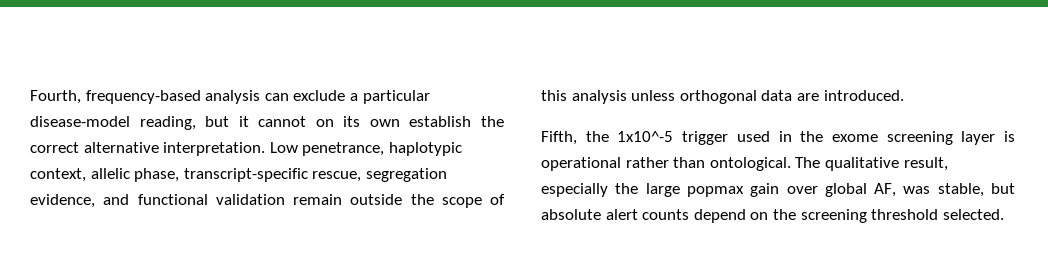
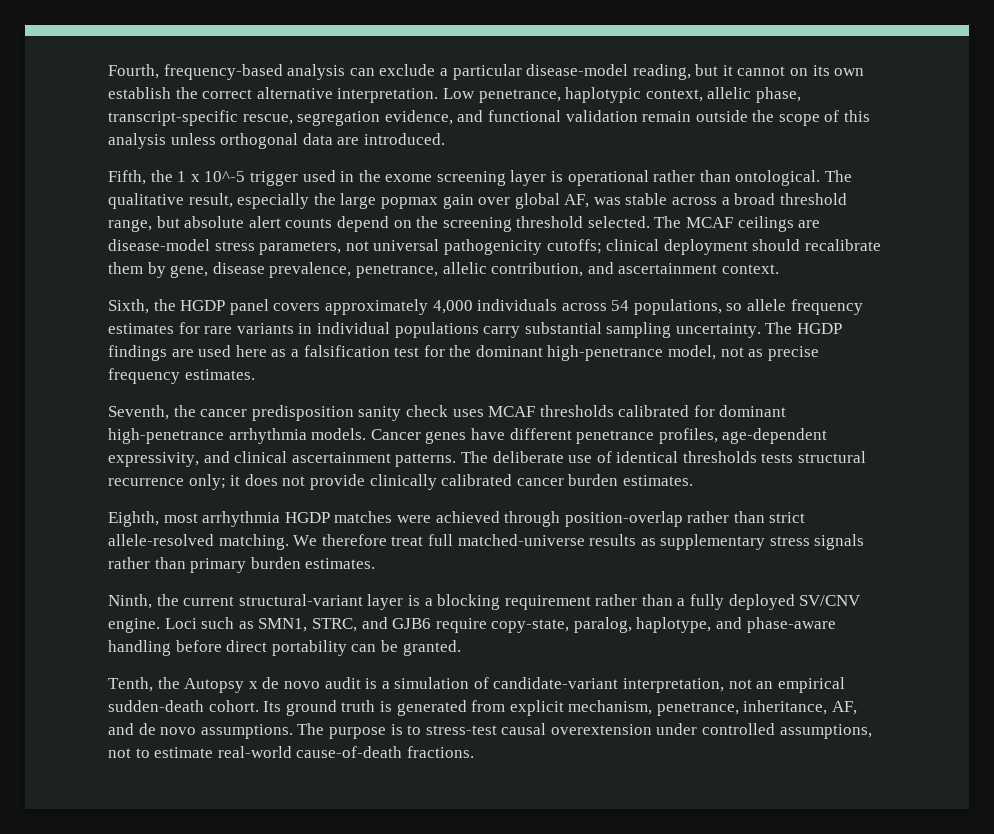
[617,131,674,142] 1x10^-5 -> [177,171,246,182] 1 x 10^-5
[937,183,984,197] stable, -> [625,193,847,205] [108,219,152,232] stable across a broad threshold range,
(1004, 214) none -> [654,216,821,232] [108,239,881,255] [108,262,779,278] [108,299,863,315] [108,322,843,338] [108,345,819,361] [108,368,255,384] [108,405,787,421] [108,428,828,444] [108,451,867,467] [108,474,693,490] [108,511,806,527] [108,534,865,550] [108,557,376,573] [108,594,862,610] [108,617,836,633] [108,640,461,656] [108,677,845,693] [108,700,858,716] [108,723,872,739] [108,746,474,758] The MCAF ceilings are disease-model stress parameters, not universal pathogenicity cutoffs; clinical deployment should recalibrate them by gene, disease prevalence, penetrance, allelic contribution, and ascertainment context. // Sixth, the HGDP panel covers approximately 4,000 individuals across 54 populations, so allele frequency estimates for rare variants in individual populations carry substantial sampling uncertainty. The HGDP findings are used here as a falsification test for the dominant high-penetrance model, not as precise frequency estimates. // Seventh, the cancer predisposition sanity check uses MCAF thresholds calibrated for dominant high-penetrance arrhythmia models. Cancer genes have different penetrance profiles, age-dependent expressivity, and clinical ascertainment patterns. The deliberate use of identical thresholds tests structural recurrence only; it does not provide clinically calibrated cancer burden estimates. // Eighth, most arrhythmia HGDP matches were achieved through position-overlap rather than strict allele-resolved matching. We therefore treat full matched-universe results as supplementary stress signals rather than primary burden estimates. // Ninth, the current structural-variant layer is a blocking requirement rather than a fully deployed SV/CNV engine. Loci such as SMN1, STRC, and GJB6 require copy-state, paralog, haplotype, and phase-aware handling before direct portability can be granted. // Tenth, the Autopsy x de novo audit is a simulation of candidate-variant interpretation, not an empirical sudden-death cohort. Its ground truth is generated from explicit mechanism, penetrance, inheritance, AF, and de novo assumptions. The purpose is to stress-test causal overextension under controlled assumptions, not to estimate real-world cause-of-death fractions.

